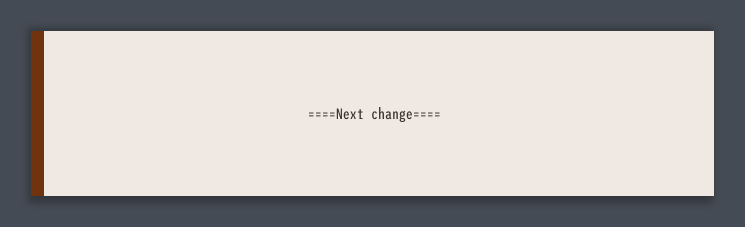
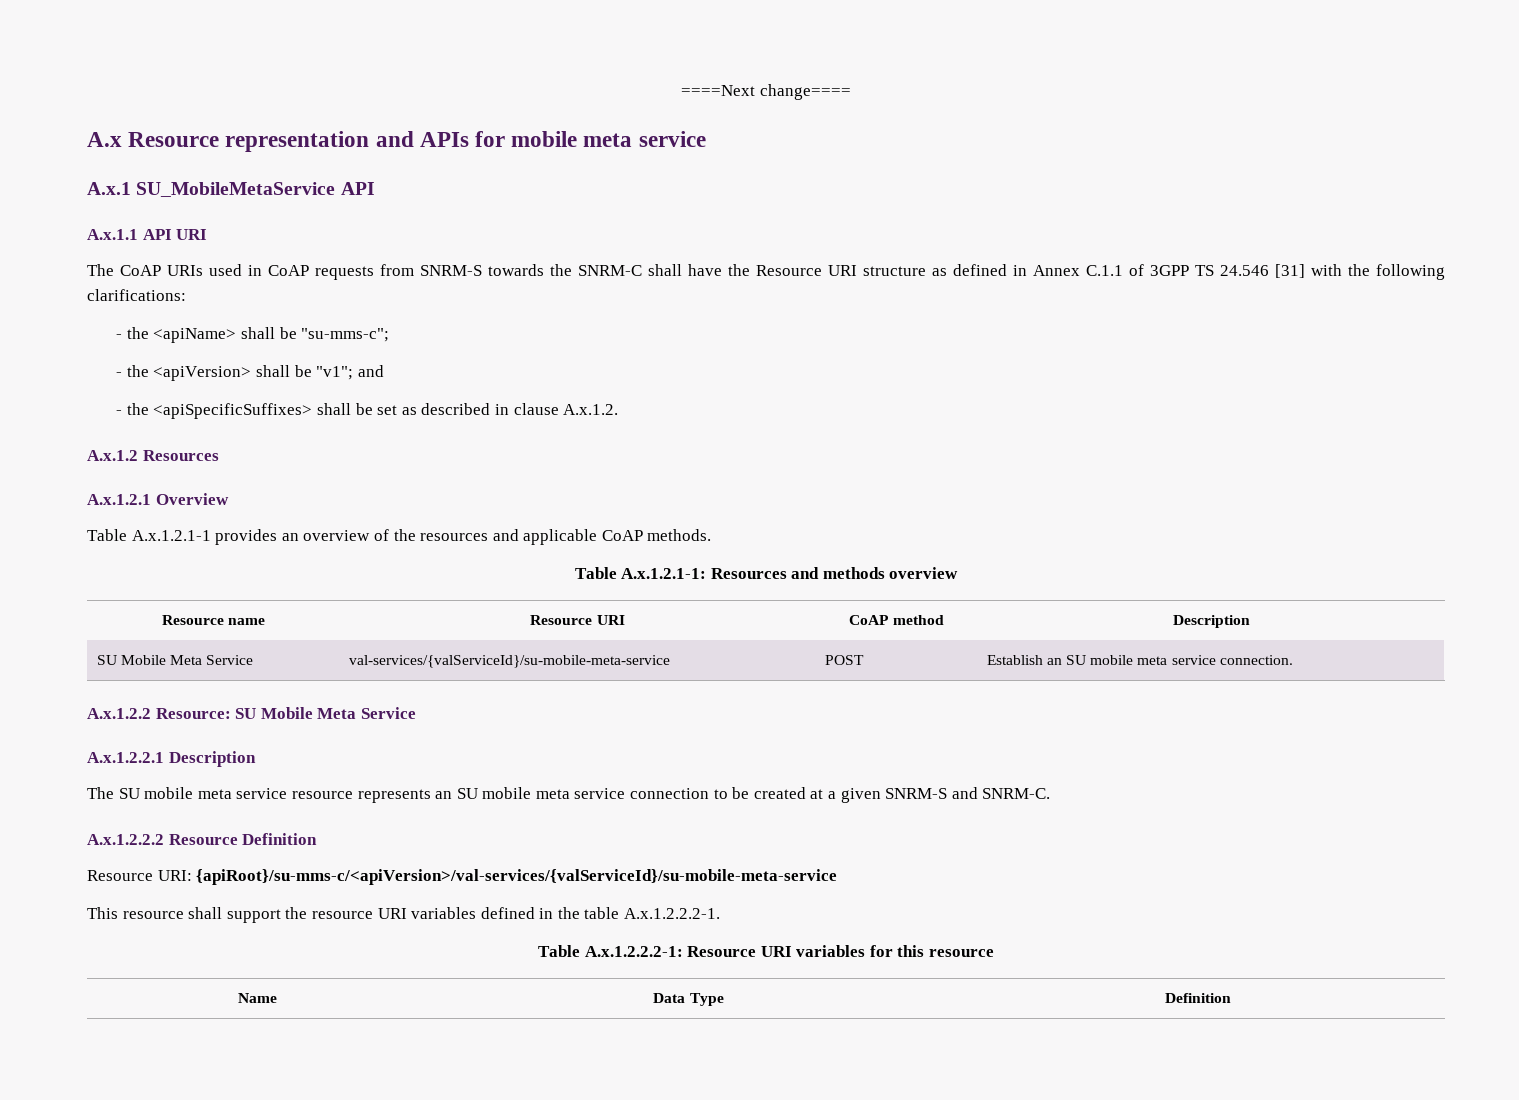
(441, 115) none -> [87,131,706,152] [87,182,375,197] [87,229,208,240] [87,264,1445,280] [87,289,186,301] [116,327,390,343] [116,365,384,381] [116,403,619,419] [87,450,219,461] [87,493,229,505] [87,529,712,545] [574,567,959,579] [161,615,266,625] [530,615,625,625] [849,615,944,625] [1172,615,1250,628] [96,655,254,665] [348,655,670,668] [824,655,864,665] [986,655,1293,665] [87,707,416,719] [87,751,256,767] [87,787,1051,803] [87,833,318,845] [87,869,838,885] [87,907,721,923] [537,945,995,957] [237,993,277,1003] [653,993,724,1006] [1164,993,1231,1003] // A.x Resource representation and APIs for mobile meta service // A.x.1 SU_MobileMetaService API // A.x.1.1 API URI // The CoAP URIs used in CoAP requests from SNRM-S towards the SNRM-C shall have the Resource URI structure as defined in Annex C.1.1 of 3GPP TS 24.546 [31] with the following clarifications: // - the <apiName> shall be "su-mms-c"; // - the <apiVersion> shall be "v1"; and // - the <apiSpecificSuffixes> shall be set as described in clause A.x.1.2. // A.x.1.2 Resources // A.x.1.2.1 Overview // Table A.x.1.2.1-1 provides an overview of the resources and applicable CoAP methods. // Table A.x.1.2.1-1: Resources and methods overview // Resource name | Resource URI | CoAP method | Description // SU Mobile Meta Service | val-services/{valServiceId}/su-mobile-meta-service | POST | Establish an SU mobile meta service connection. // A.x.1.2.2 Resource: SU Mobile Meta Service // A.x.1.2.2.1 Description // The SU mobile meta service resource represents an SU mobile meta service connection to be created at a given SNRM-S and SNRM-C. // A.x.1.2.2.2 Resource Definition // Resource URI: {apiRoot}/su-mms-c/<apiVersion>/val-services/{valServiceId}/su-mobile-meta-service // This resource shall support the resource URI variables defined in the table A.x.1.2.2.2-1. // Table A.x.1.2.2.2-1: Resource URI variables for this resource // Name | Data Type | Definition

